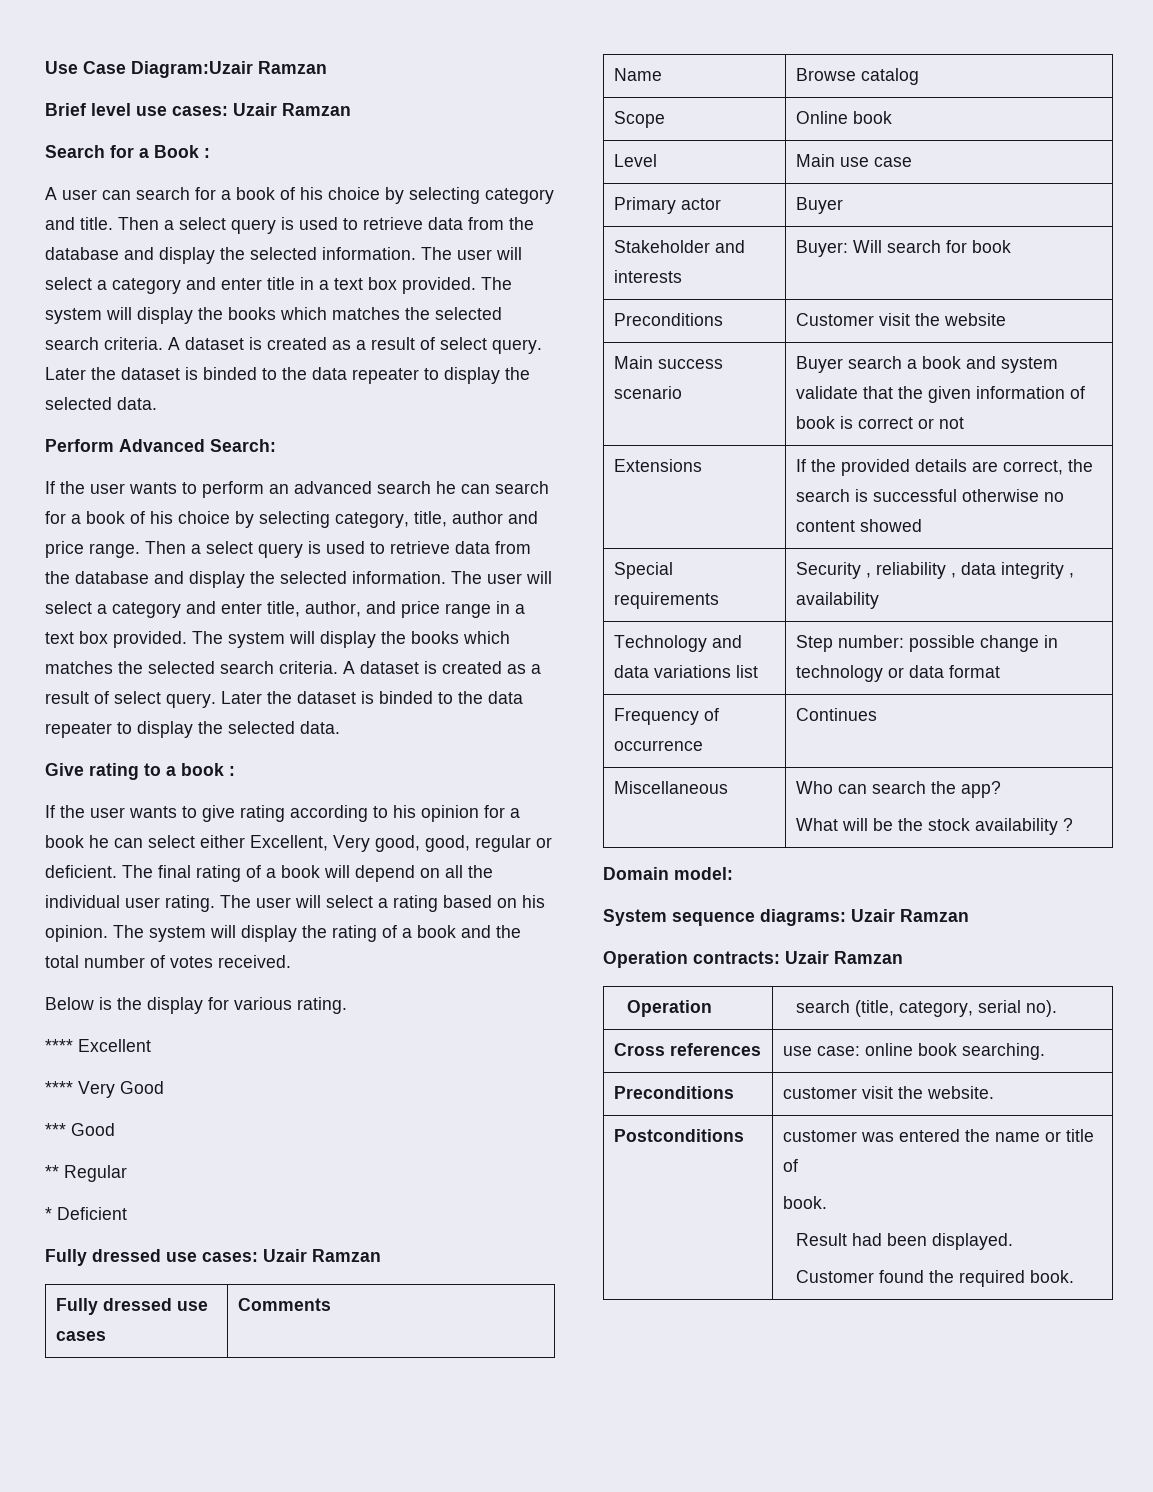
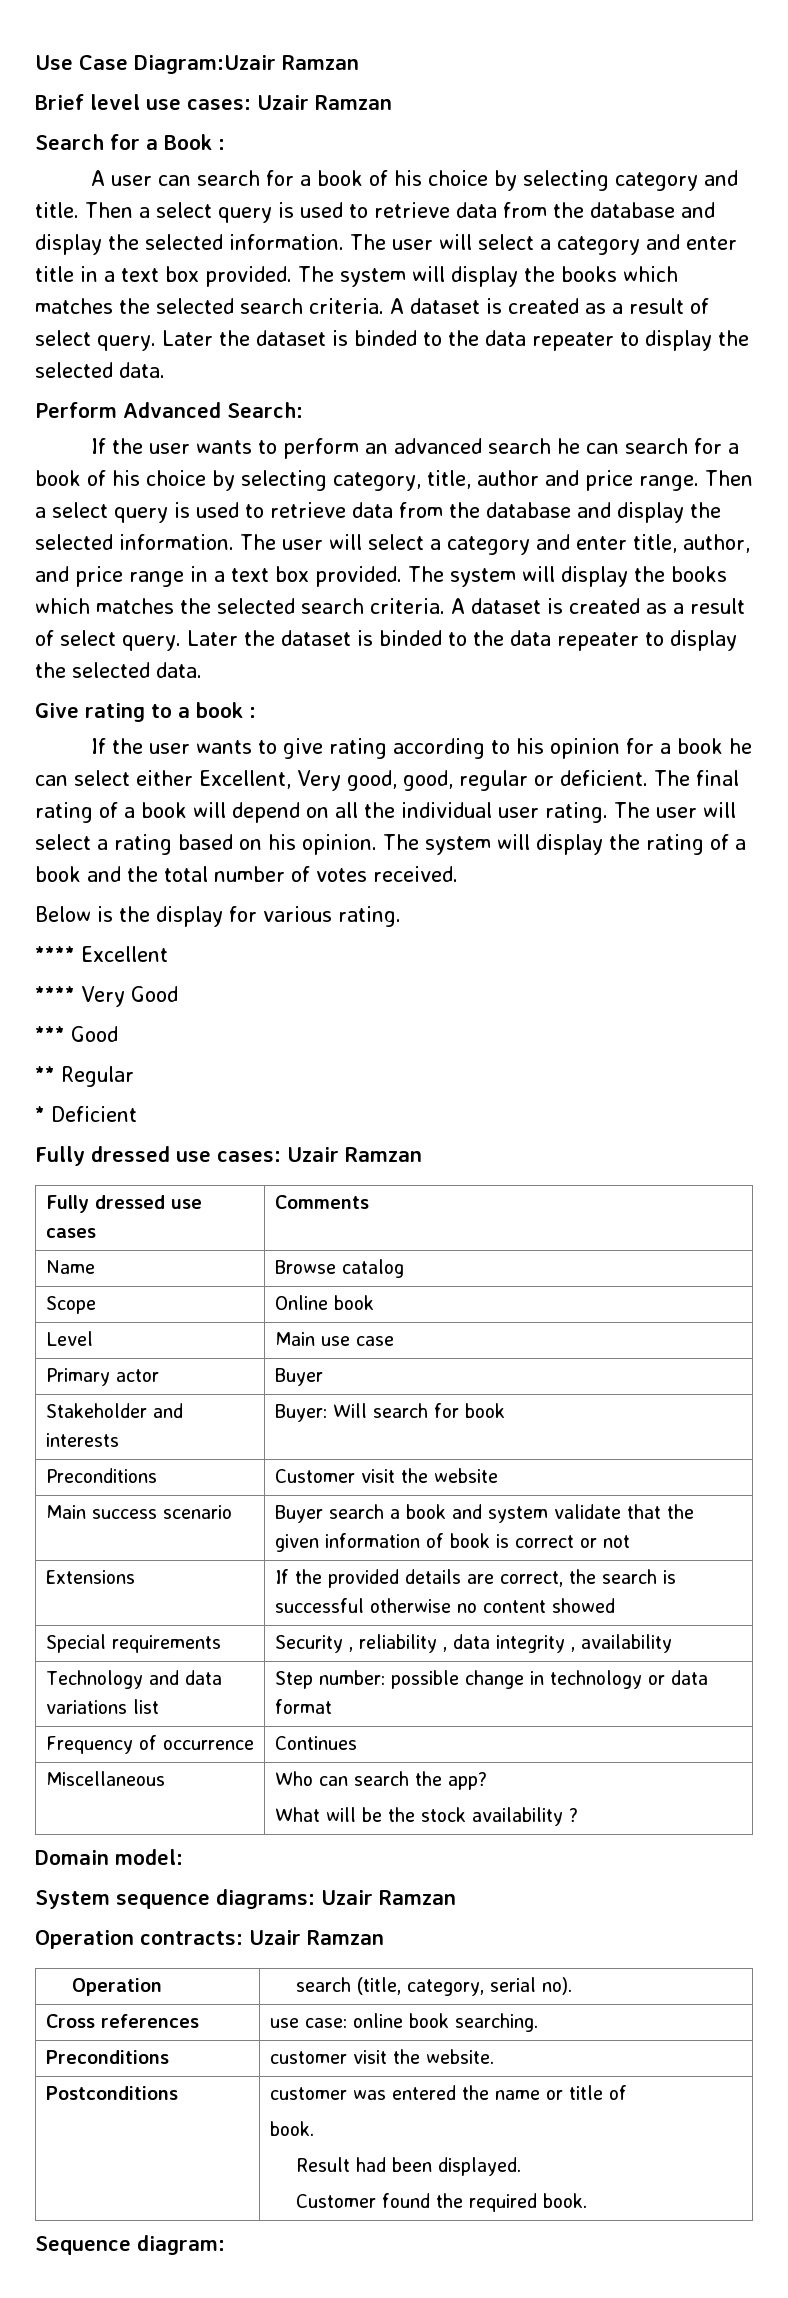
(1074, 1276) none -> [35,2235,225,2255] // Sequence diagram:

